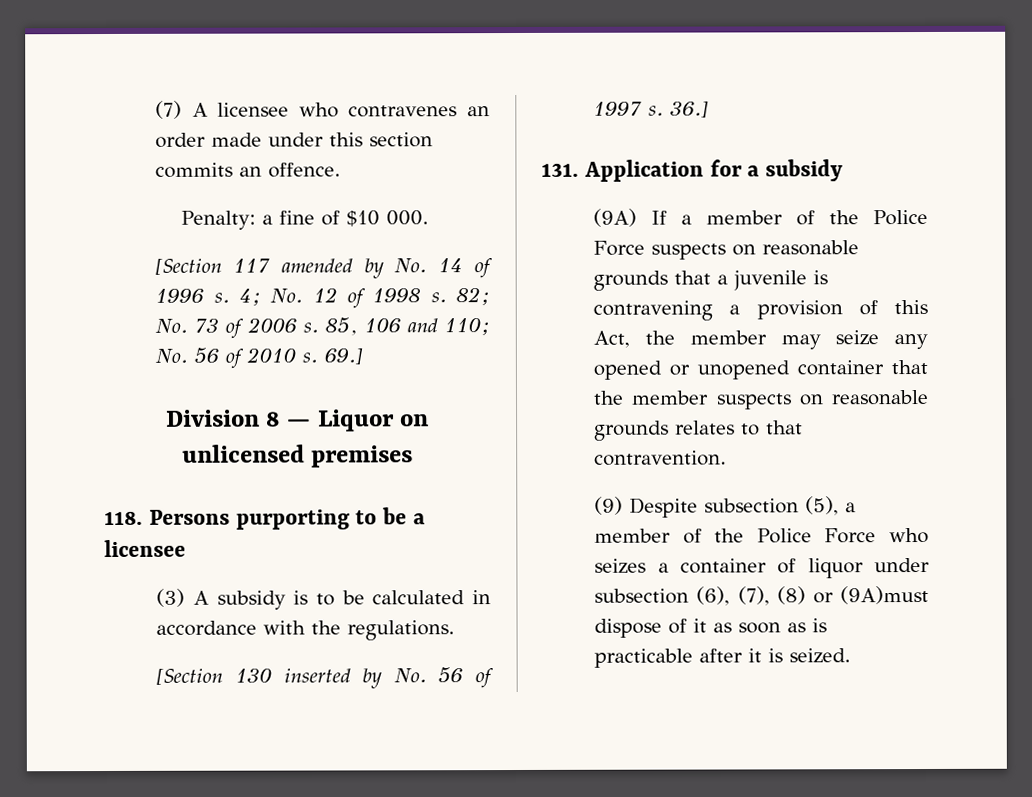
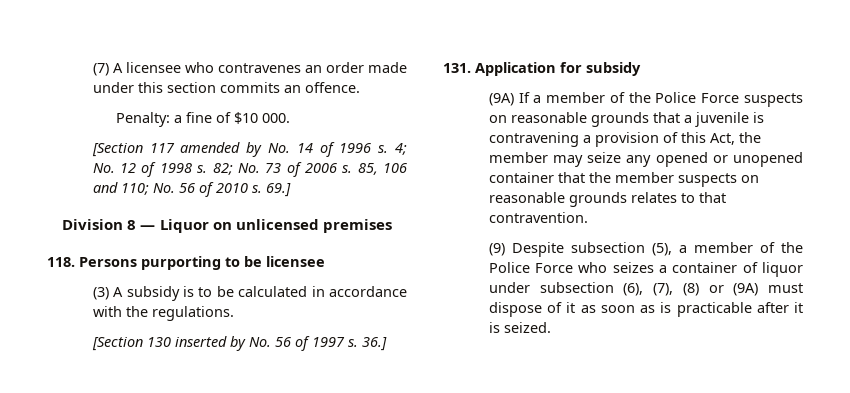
[412,513,426,525] a -> (262, 261) none
[747,165,761,177] a -> (582, 67) none
[840,585,929,605] (9A)must -> [733,283,803,296] (9A) must

